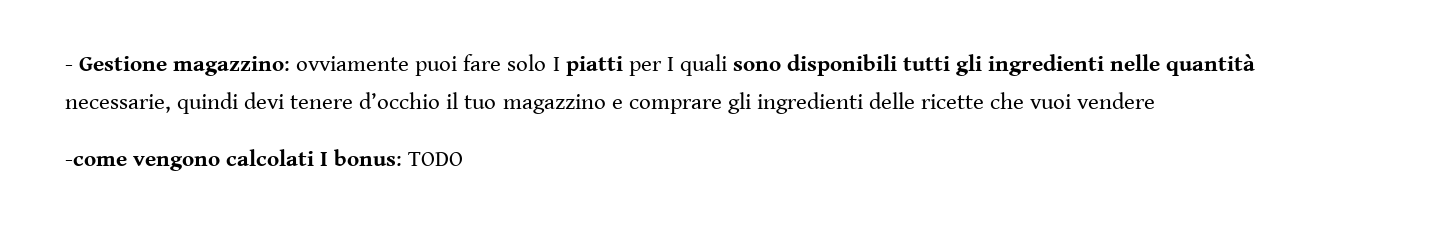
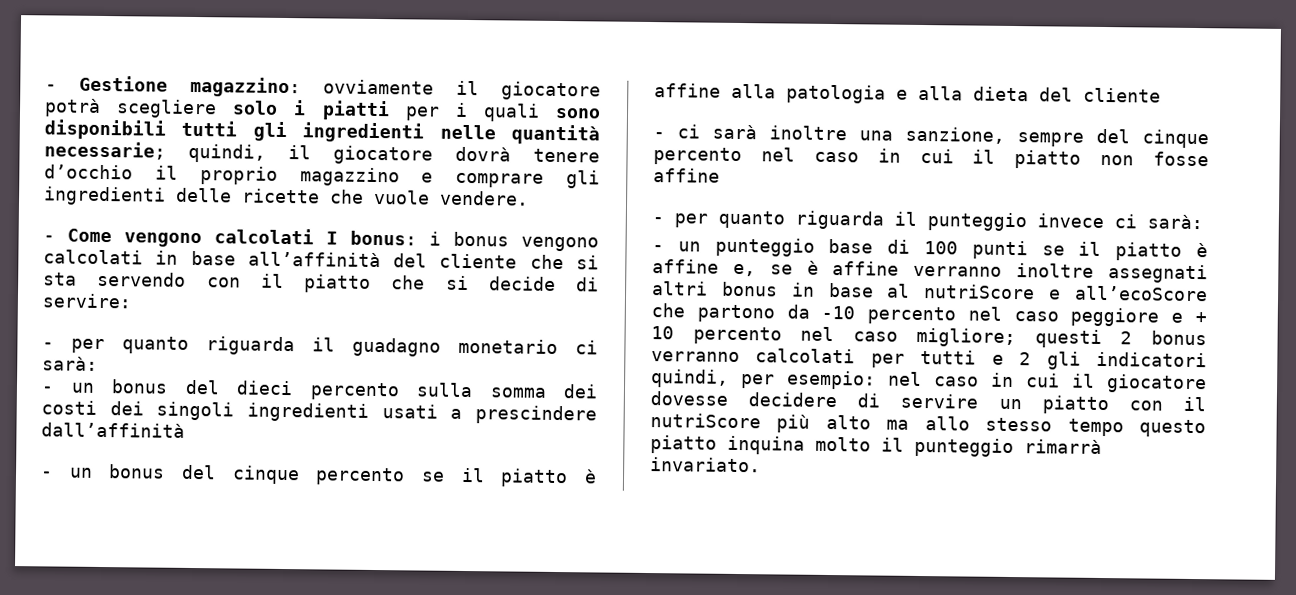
[415,54,560,76] puoi fare solo I -> [456,80,601,101] [44,98,307,119] il giocatore potrà scegliere solo i
[666,57,674,71] I -> [454,102,468,117] i
[65,92,285,114] necessarie, quindi devi -> [44,141,511,165] necessarie; quindi, il giocatore dovrà
[464,95,497,109] tuo -> [199,166,278,185] proprio
[1030,92,1156,109] [65,149,464,171] vuoi vendere // -come vengono calcolati I bonus: TODO -> [374,189,529,206] [43,228,599,252] [43,249,599,270] [43,271,599,293] [42,293,132,309] [42,336,598,357] [42,356,98,371] [41,379,598,401] [41,400,597,425] [41,422,185,438] [40,464,597,488] [654,83,1161,104] [653,124,1209,149] [653,147,1209,169] [653,168,720,183] [652,210,1203,232] [652,237,1208,261] [652,259,1208,284] [652,281,1208,302] [651,303,1207,327] [651,326,1207,348] [651,348,1207,370] [651,369,1207,394] [650,391,1206,415] [650,413,1206,438] [650,435,1102,458] [650,457,761,473] vuole vendere. // - Come vengono calcolati I bonus: i bonus vengono calcolati in base all’affinità del cliente che si sta servendo con il piatto che si decide di servire: // - per quanto riguarda il guadagno monetario ci sarà: // - un bonus del dieci percento sulla somma dei costi dei singoli ingredienti usati a prescindere dall’affinità // - un bonus del cinque percento se il piatto è affine alla patologia e alla dieta del cliente // - ci sarà inoltre una sanzione, sempre del cinque percento nel caso in cui il piatto non fosse affine // - per quanto riguarda il punteggio invece ci sarà: // - un punteggio base di 100 punti se il piatto è affine e, se è affine verranno inoltre assegnati altri bonus in base al nutriScore e all’ecoScore che partono da -10 percento nel caso peggiore e + 10 percento nel caso migliore; questi 2 bonus verranno calcolati per tutti e 2 gli indicatori quindi, per esempio: nel caso in cui il giocatore dovesse decidere di servire un piatto con il nutriScore più alto ma allo stesso tempo questo piatto inquina molto il punteggio rimarrà invariato.

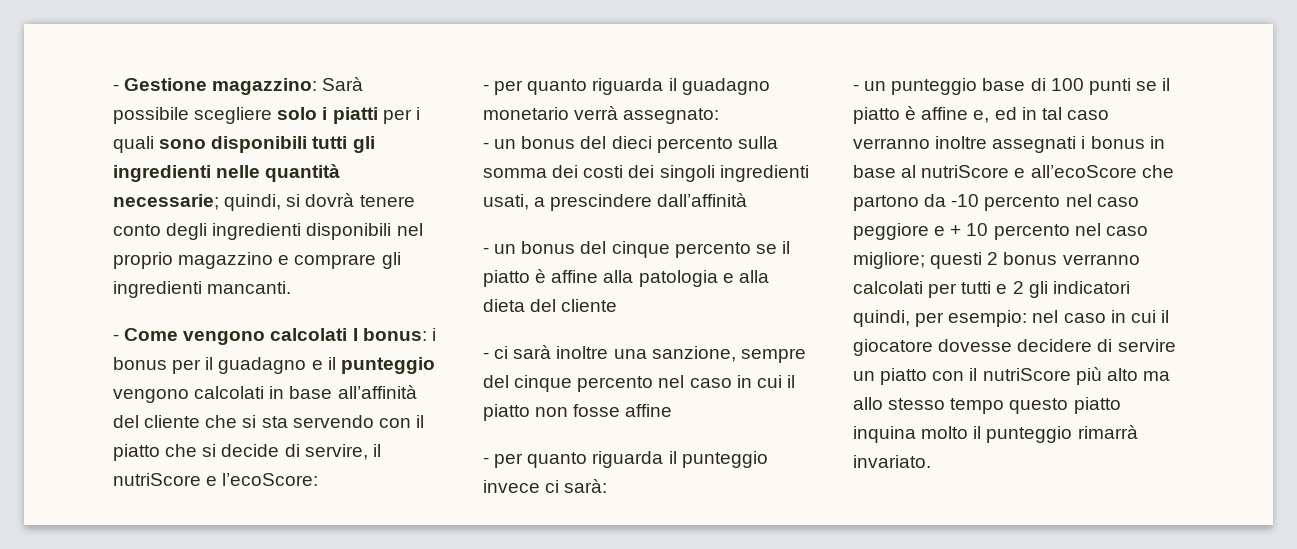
[323,79,601,101] [44,98,101,117] ovviamente il giocatore potrà -> [322,77,364,91] [113,107,189,124] Sarà possibile
[288,145,600,165] [44,164,178,180] il giocatore dovrà tenere d’occhio il -> [286,193,415,207] [113,223,423,240] si dovrà tenere conto degli ingredienti disponibili nel
[176,187,529,206] delle ricette che vuole vendere. -> [207,281,292,294] mancanti.
(509, 239) none -> [172,357,435,374] per il guadagno e il punteggio
[42,293,132,309] servire: -> [304,444,381,460] [113,473,319,486] servire, il nutriScore e l’ecoScore:
[575,340,598,355] [42,356,98,371] ci sarà: -> [574,106,720,124] verrà assegnato:
[381,404,438,419] usati -> [483,194,529,210] usati,
[769,260,900,276] se è affine -> [994,107,1109,120] ed in tal caso
[652,281,708,296] altri -> [1081,136,1086,149] i

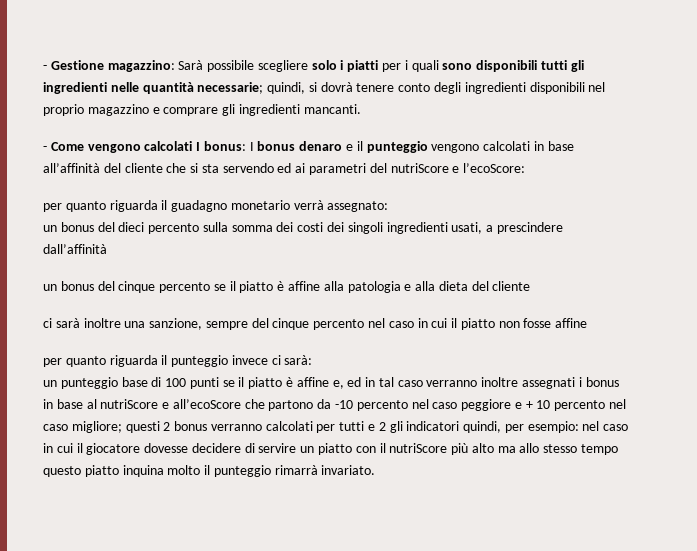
[431,328,436,341] [113,357,307,374] i bonus per il guadagno -> [249,141,343,151] I bonus denaro
[378,415,424,428] [113,444,381,461] con il piatto che si decide di servire, il -> [277,163,387,175] ed ai parametri del
[483,84,489,91] - -> (526, 168) none
[483,142,489,149] - -> (389, 206) none
[483,247,489,254] - -> (107, 249) none
[483,352,489,359] - -> (531, 286) none
[483,457,489,464] - -> (588, 323) none
[853,84,859,91] - -> (313, 360) none

